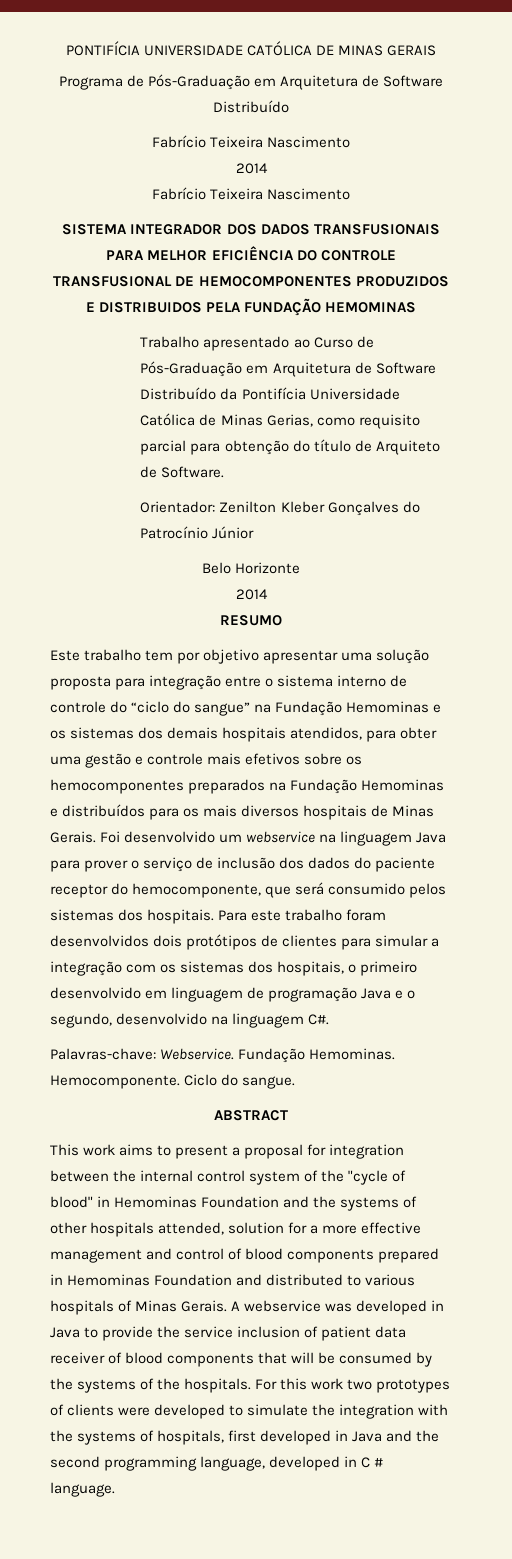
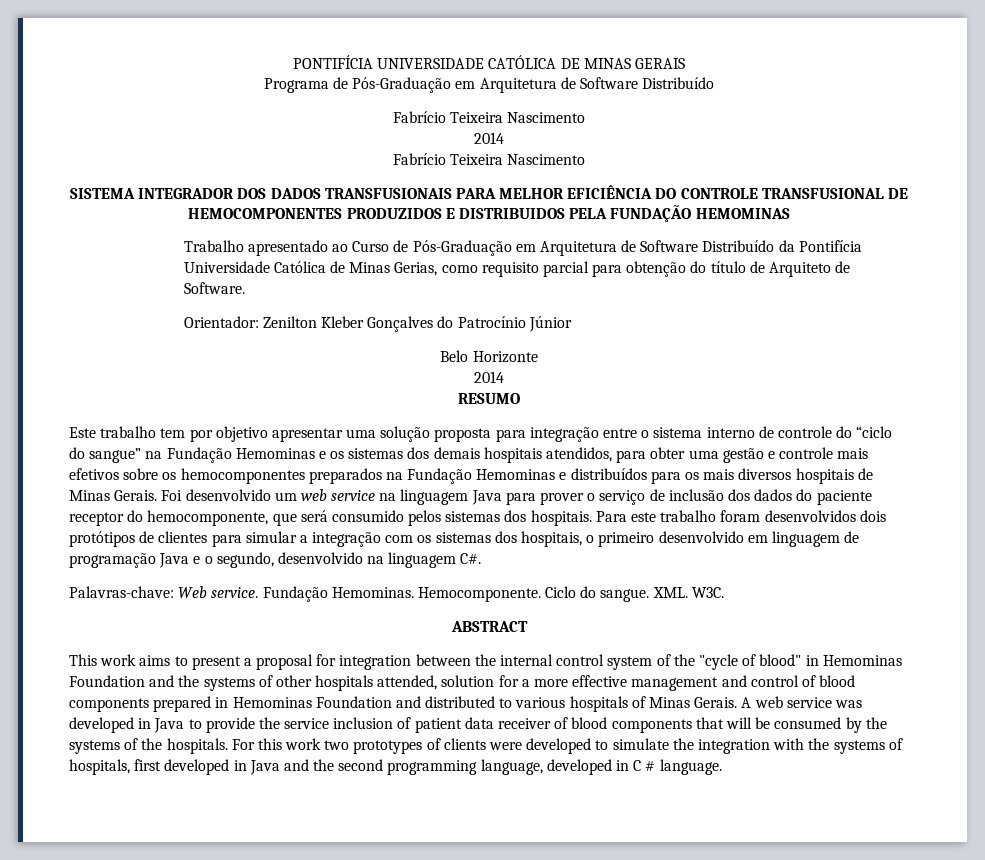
[246,831,316,843] webservice -> [300,489,376,501] web service
[160,1048,235,1060] Webservice. -> [178,586,259,598] Web service.
(296, 1082) none -> [652,587,724,598] XML. W3C.
[244,1300,322,1312] webservice -> [754,696,832,708] web service

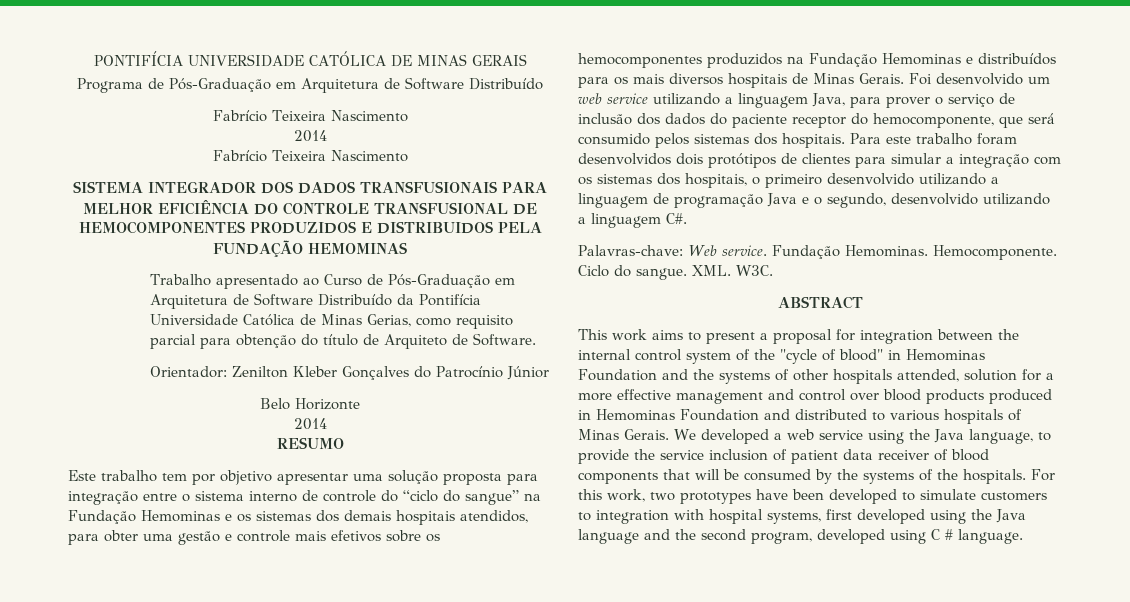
[308,468,382,484] preparados -> [707,53,782,68] produzidos
[379,489,502,505] na linguagem Java -> [653,93,845,108] utilizando a linguagem Java,
[747,535,768,543] em -> [919,173,999,185] utilizando a
[367,556,385,564] na -> [983,193,1050,205] [578,217,586,224] utilizando a
[801,675,856,687] [69,696,212,712] of blood components prepared -> [850,389,1052,404] over blood products produced
[741,696,862,708] [69,717,185,733] A web service was developed in Java -> [674,429,1033,444] We developed a web service using the Java language,
[285,738,322,750] work -> [607,489,645,502] work,
[426,738,903,754] [69,759,630,775] of clients were developed to simulate the integration with the systems of hospitals, first developed in Java and the second programming language, developed in -> [756,489,1047,504] [578,509,1026,524] [578,529,926,544] have been developed to simulate customers to integration with hospital systems, first developed using the Java language and the second program, developed using

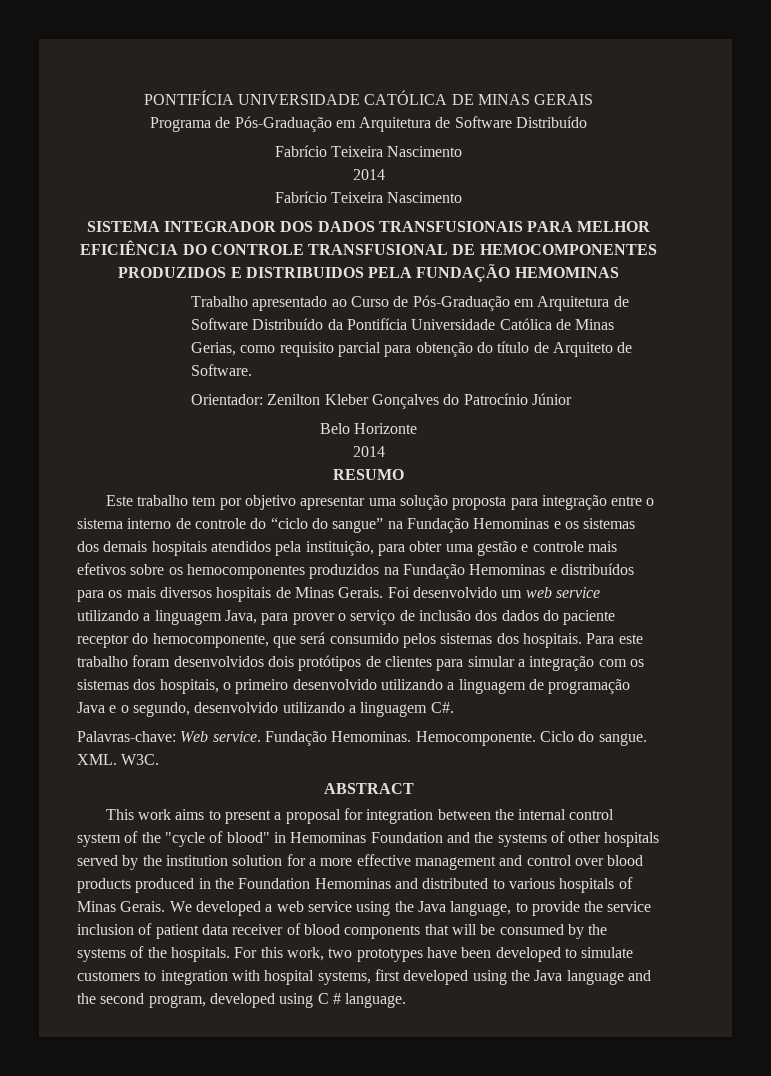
[460,510,528,523] atendidos, -> [210,541,374,556] atendidos pela instituição,
[897,369,959,382] attended, -> [77,855,228,870] served by the institution
[596,409,759,421] Hemominas Foundation -> [214,878,391,889] the Foundation Hemominas

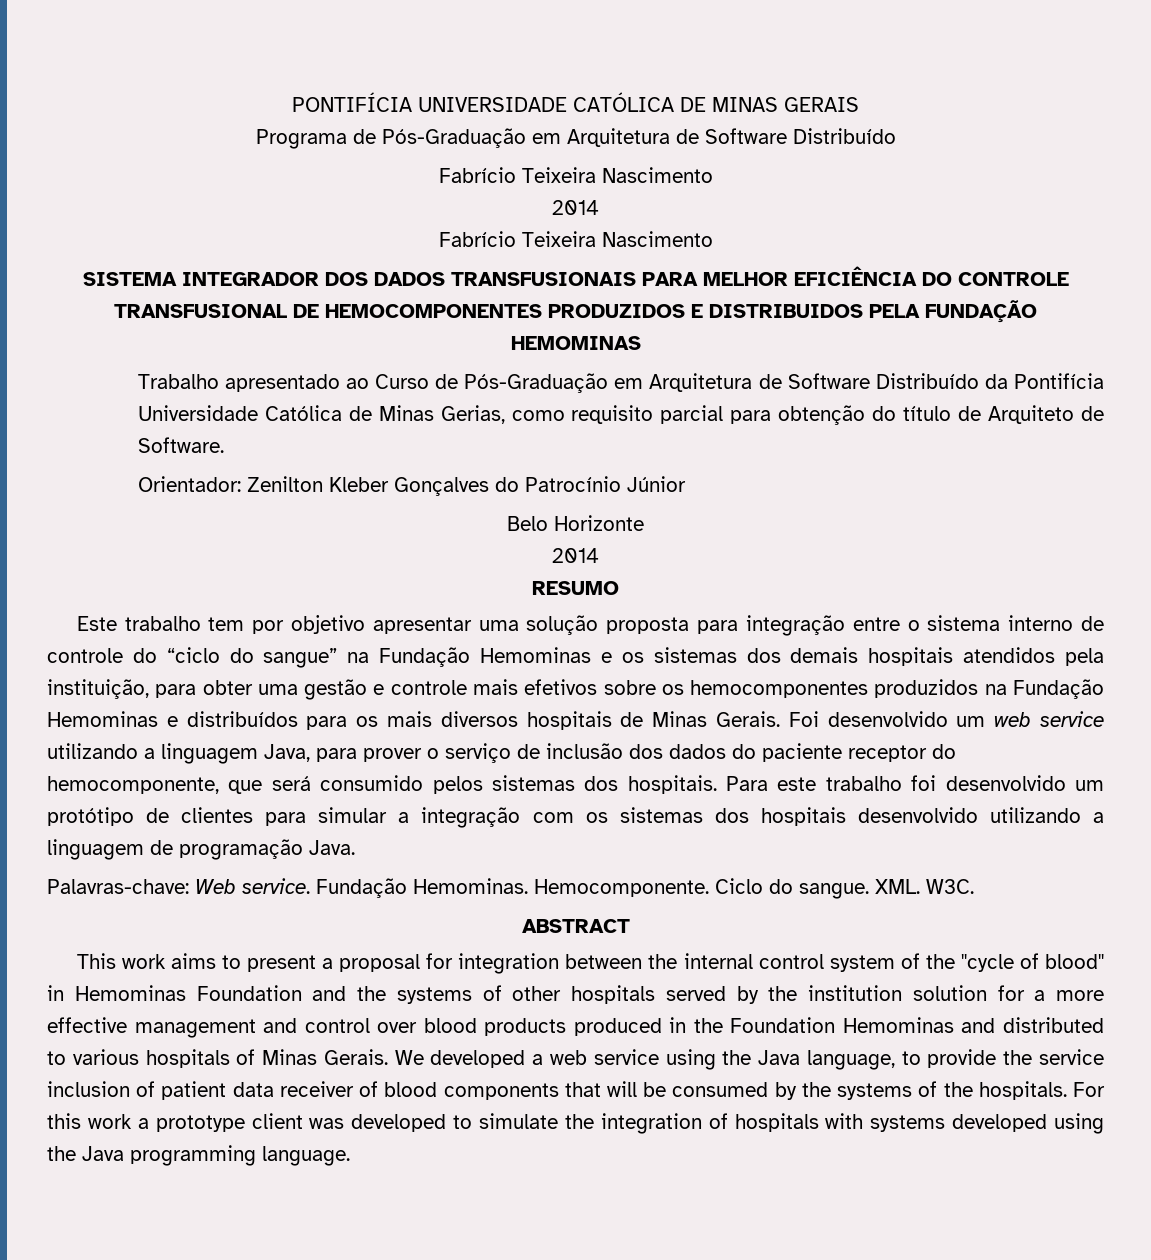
[132,655,362,671] foram desenvolvidos dois protótipos -> [911,775,1104,791] [47,807,134,826] foi desenvolvido um protótipo
[159,679,289,694] hospitais, o primeiro -> [760,807,846,826] hospitais
[77,702,454,717] Java e o segundo, desenvolvido utilizando a linguagem C#. -> [309,840,355,855] Java.
[286,947,634,962] [77,969,651,985] [77,993,341,1008] work, two prototypes have been developed to simulate customers to integration with hospital systems, first developed using the Java language and the second program, developed using C # -> [87,1113,1104,1134] [47,1145,256,1166] work a prototype client was developed to simulate the integration of hospitals with systems developed using the Java programming

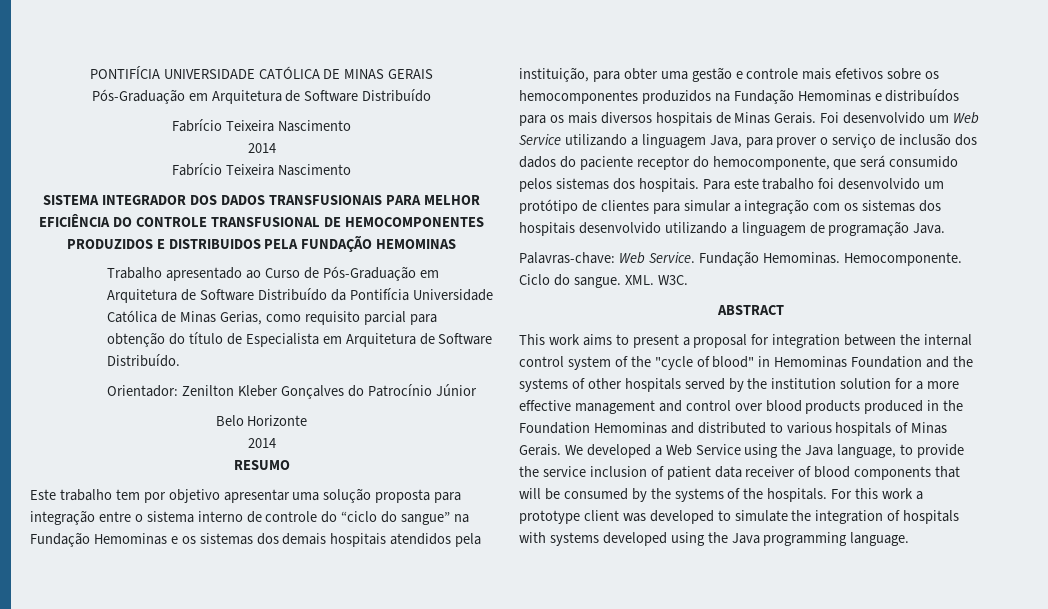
[255,129,376,149] Programa de -> (434, 74) none
[988,405,1104,424] [137,437,224,453] Arquiteto de Software. -> [245,333,493,347] [107,354,181,367] Especialista em Arquitetura de Software Distribuído.
[994,711,1104,727] web service -> [953,112,980,124] [519,134,561,145] Web Service
[242,878,310,894] service. -> [648,252,695,263] Service.
[550,1049,659,1065] web service -> [665,444,741,456] Web Service

